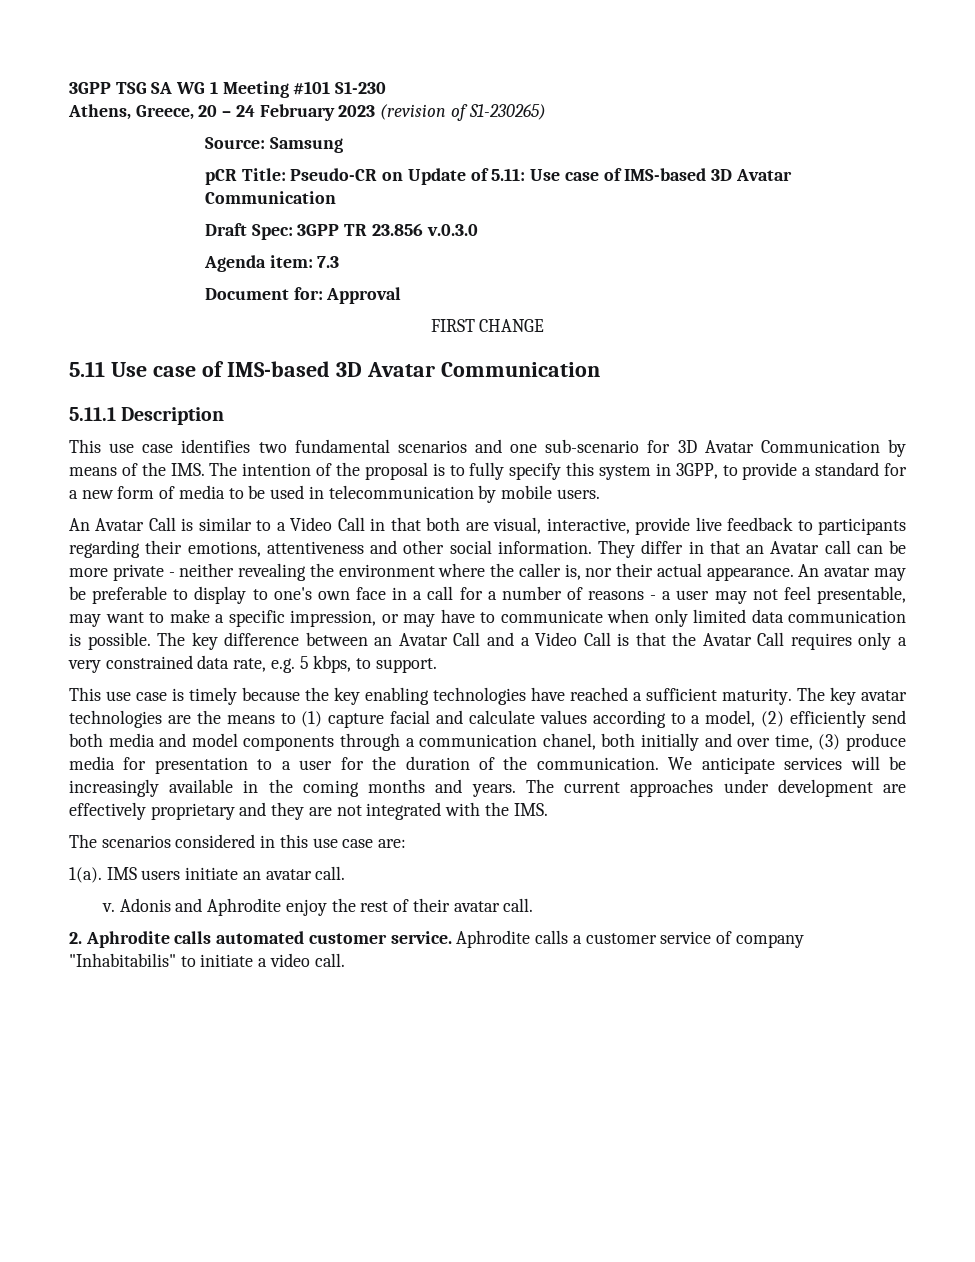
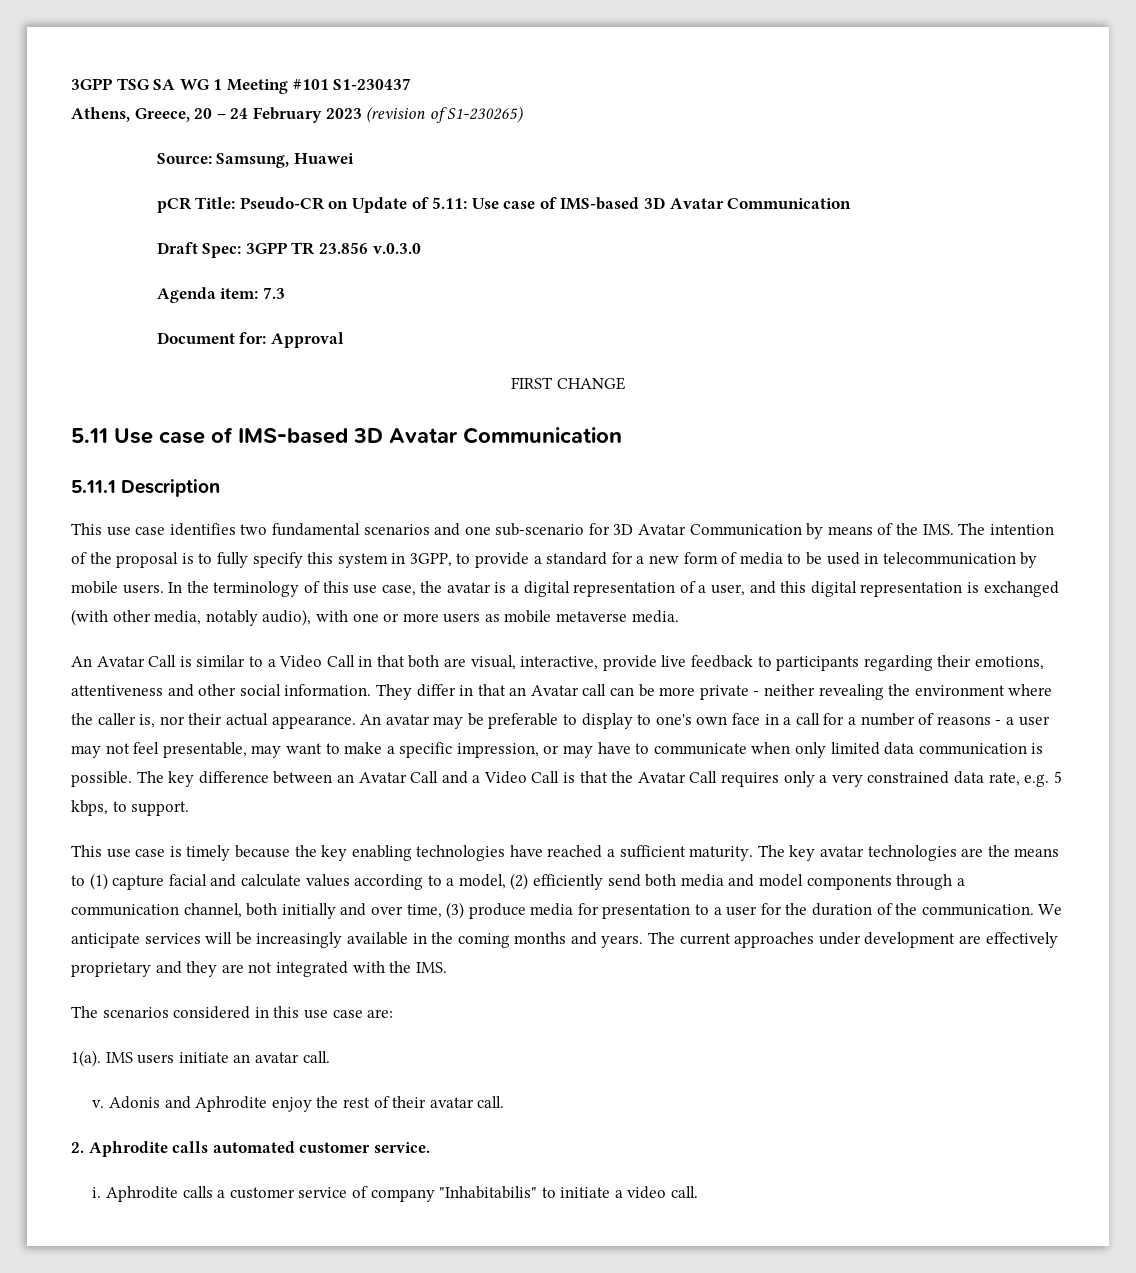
[335,81,387,94] S1-230 -> [333,78,412,90] S1-230437
[269,137,343,153] Samsung -> [216,153,354,168] Samsung, Huawei
(600, 494) none -> [168,581,1059,597] [71,609,679,626] In the terminology of this use case, the avatar is a digital representation of a user, and this digital representation is exchanged (with other media, notably audio), with one or more users as mobile metaverse media.
[542,733,596,750] chanel, -> [183,903,242,918] channel,
(452, 937) none -> [92,1187,102,1198] // i.

